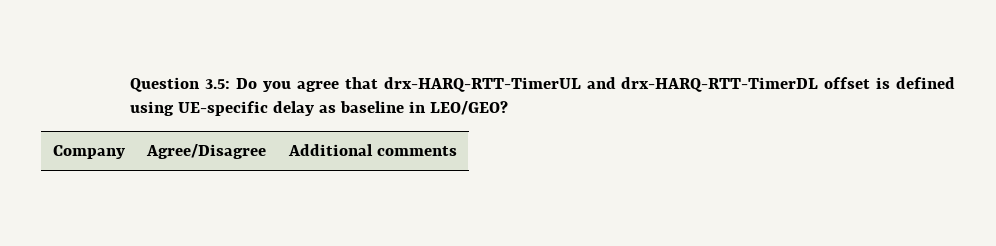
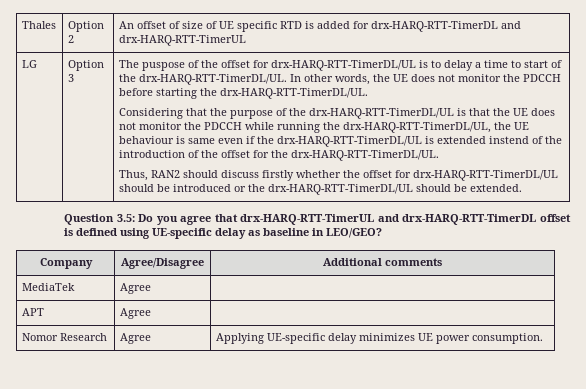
(130, 84) none -> [21,21,56,29] [67,21,104,32] [67,35,74,43] [118,21,521,32] [118,35,246,46] [21,60,37,68] [67,60,104,71] [67,74,74,82] [118,60,562,71] [118,74,561,85] [118,88,368,99] [118,108,555,119] [118,122,529,133] [118,136,562,147] [118,150,439,161] [118,170,558,181] [118,184,522,195] Thales | Option 2 | An offset of size of UE specific RTD is added for drx-HARQ-RTT-TimerDL and drx-HARQ-RTT-TimerUL // LG | Option 3 | The puspose of the offset for drx-HARQ-RTT-TimerDL/UL is to delay a time to start of the drx-HARQ-RTT-TimerDL/UL. In other words, the UE does not monitor the PDCCH before starting the drx-HARQ-RTT-TimerDL/UL. // Considering that the purpose of the drx-HARQ-RTT-TimerDL/UL is that the UE does not monitor the PDCCH while running the drx-HARQ-RTT-TimerDL/UL, the UE behaviour is same even if the drx-HARQ-RTT-TimerDL/UL is extended instend of the introduction of the offset for the drx-HARQ-RTT-TimerDL/UL. // Thus, RAN2 should discuss firstly whether the offset for drx-HARQ-RTT-TimerDL/UL should be introduced or the drx-HARQ-RTT-TimerDL/UL should be extended. //
(457, 151) none -> [21,283,75,291] [119,283,151,294] [21,308,44,316] [119,308,151,319] [21,333,107,341] [119,333,151,344] [215,333,543,344] // MediaTek | Agree | // APT | Agree | // Nomor Research | Agree | Applying UE-specific delay minimizes UE power consumption.

